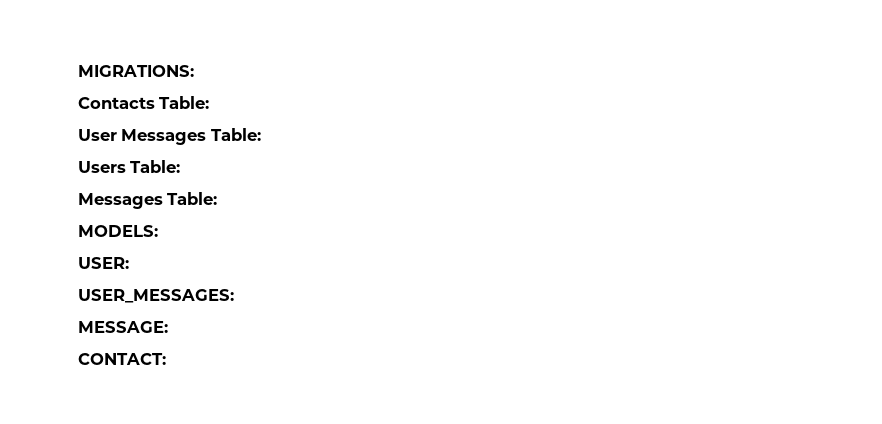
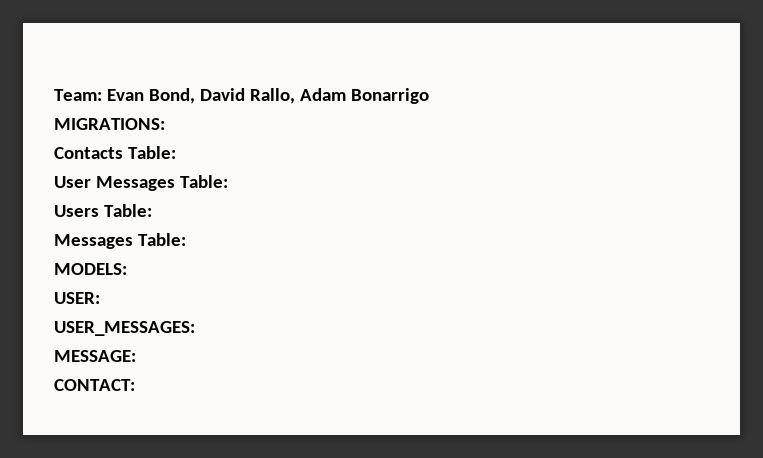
(78, 71) none -> [54,88,429,104] Team: Evan Bond, David Rallo, Adam Bonarrigo //

